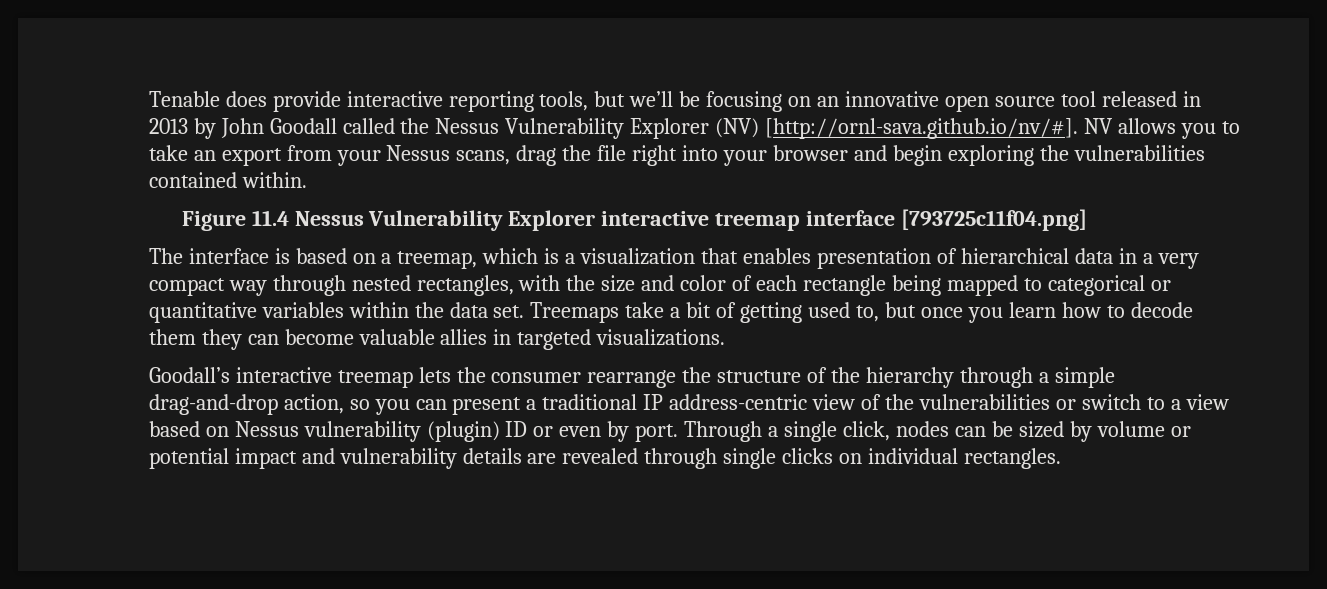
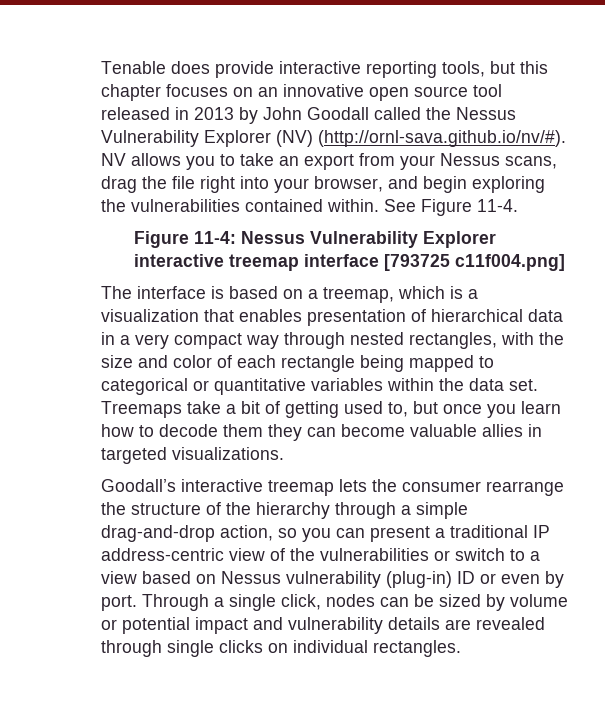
[629,91,783,112] we’ll be focusing -> [519,61,548,74] [100,84,228,101] this chapter focuses
[765,118,1079,139] [http://ornl-sava.github.io/nv/#]. -> [317,130,566,147] (http://ornl-sava.github.io/nv/#).
[772,145,848,161] browser -> [313,176,383,192] browser,
[181,210,289,231] // Figure 11.4 -> [383,199,518,216] [133,231,236,248] See Figure 11-4. // Figure 11-4:
[901,209,1088,231] [793725c11f04.png] -> [383,254,565,271] [793725 c11f004.png]
[426,421,500,442] (plugin) -> [385,571,452,588] (plug-in)

